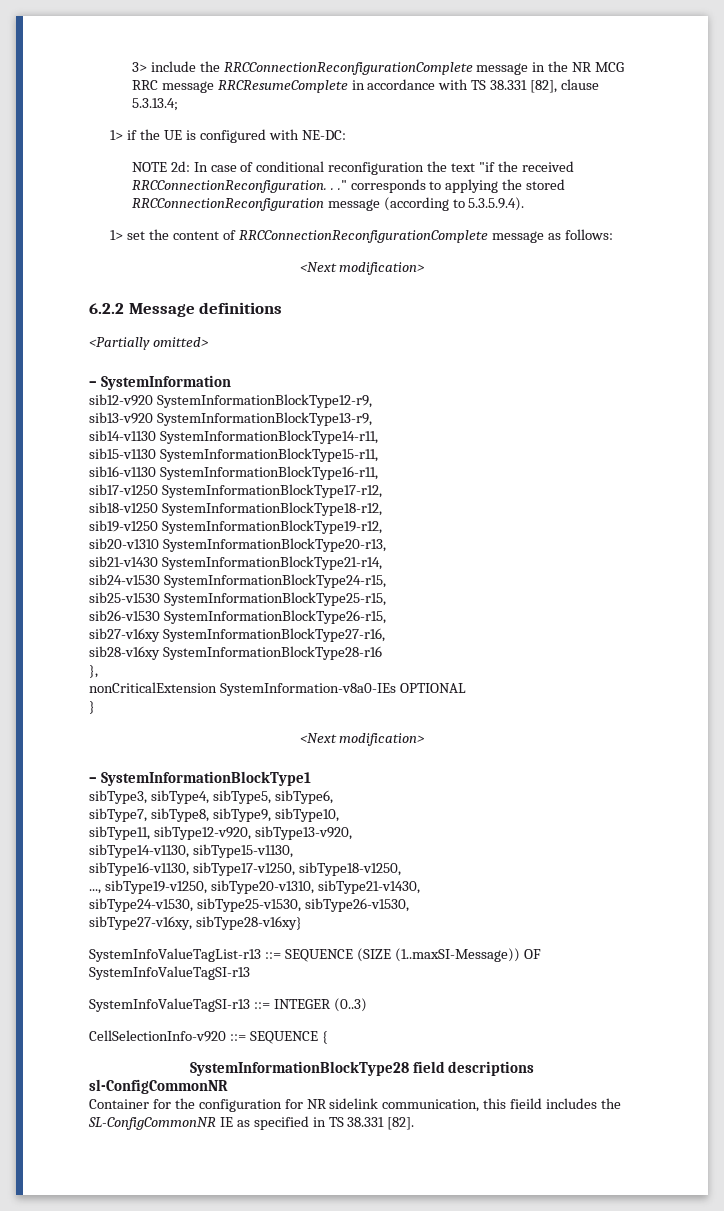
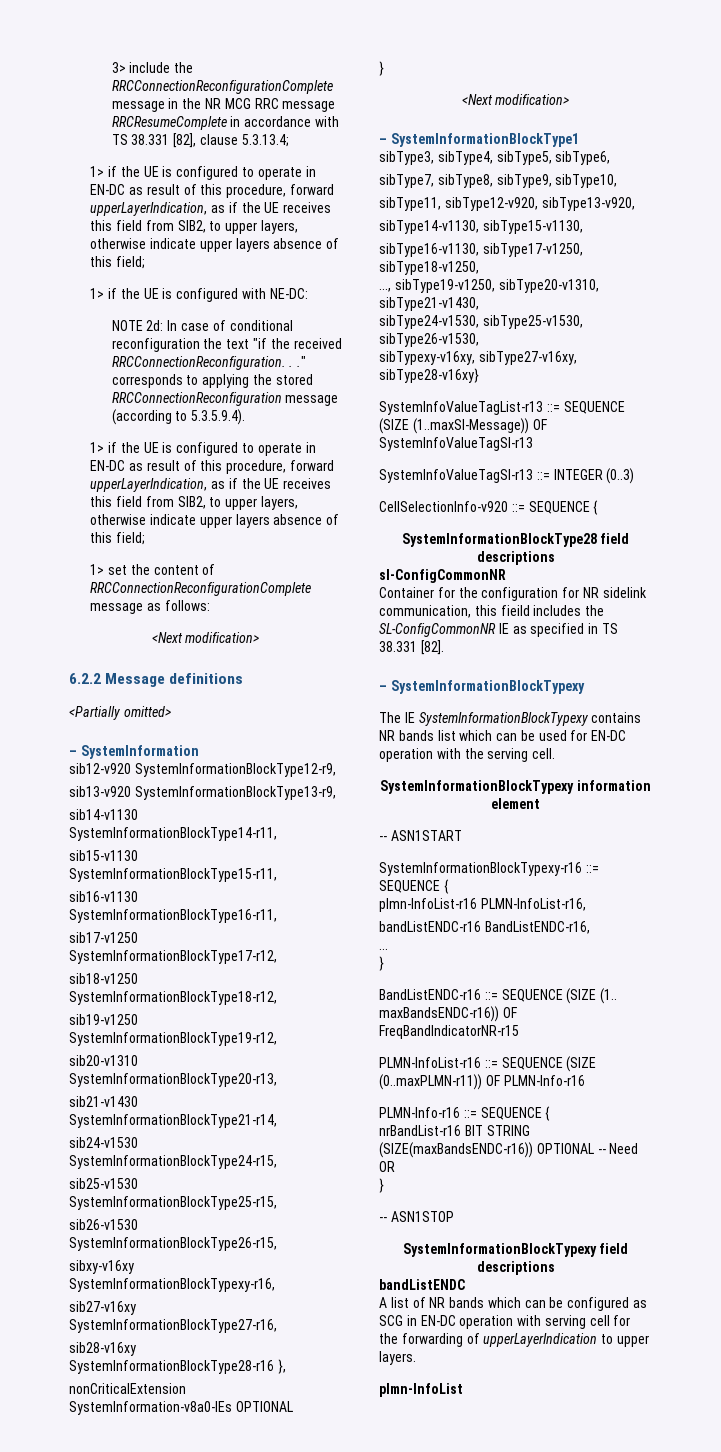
(178, 104) none -> [90,166,316,180] [90,184,335,198] [90,202,332,216] [90,220,299,234] [90,238,340,252] [90,256,146,269] // 1> if the UE is configured to operate in EN-DC as result of this procedure, forward upperLayerIndication, as if the UE receives this field from SIB2, to upper layers, otherwise indicate upper layers absence of this field;
(525, 204) none -> [90,442,316,456] [90,460,335,474] [90,478,332,492] [90,496,299,510] [90,514,340,528] [90,532,146,545] // 1> if the UE is configured to operate in EN-DC as result of this procedure, forward upperLayerIndication, as if the UE receives this field from SIB2, to upper layers, otherwise indicate upper layers absence of this field;
(386, 617) none -> [69,1260,134,1274] [69,1278,275,1292] // sibxy-v16xy SystemInformationBlockTypexy-r16,
(382, 653) // -> (274, 1367) none
(409, 905) none -> [379,351,475,365] sibTypexy-v16xy,
(415, 1123) none -> [379,680,585,694] [379,712,642,726] [379,730,627,741] [379,748,556,762] [380,780,651,794] [491,798,540,809] [379,830,462,841] [379,862,599,876] [379,879,449,894] [379,898,586,912] [379,921,590,934] [379,948,388,950] [379,956,384,971] [379,988,618,1004] [379,1006,517,1022] [379,1025,519,1039] [379,1056,597,1072] [379,1074,585,1090] [379,1106,551,1121] [379,1125,530,1136] [379,1142,639,1158] [379,1161,395,1172] [379,1178,384,1193] [379,1211,454,1222] [402,1243,629,1257] [476,1261,555,1275] [379,1279,465,1290] [379,1297,648,1311] [379,1315,631,1329] [379,1333,649,1347] [379,1351,416,1365] [379,1383,463,1397] // – SystemInformationBlockTypexy // The IE SystemInformationBlockTypexy contains NR bands list which can be used for EN-DC operation with the serving cell. // SystemInformationBlockTypexy information element // -- ASN1START // SystemInformationBlockTypexy-r16 ::= SEQUENCE { // plmn-InfoList-r16 PLMN-InfoList-r16, // bandListENDC-r16 BandListENDC-r16, // ... // } // BandListENDC-r16 ::= SEQUENCE (SIZE (1.. maxBandsENDC-r16)) OF FreqBandIndicatorNR-r15 // PLMN-InfoList-r16 ::= SEQUENCE (SIZE (0..maxPLMN-r11)) OF PLMN-Info-r16 // PLMN-Info-r16 ::= SEQUENCE { // nrBandList-r16 BIT STRING (SIZE(maxBandsENDC-r16)) OPTIONAL -- Need OR // } // -- ASN1STOP // SystemInformationBlockTypexy field descriptions // bandListENDC // A list of NR bands which can be configured as SCG in EN-DC operation with serving cell for the forwarding of upperLayerIndication to upper layers. // plmn-InfoList

